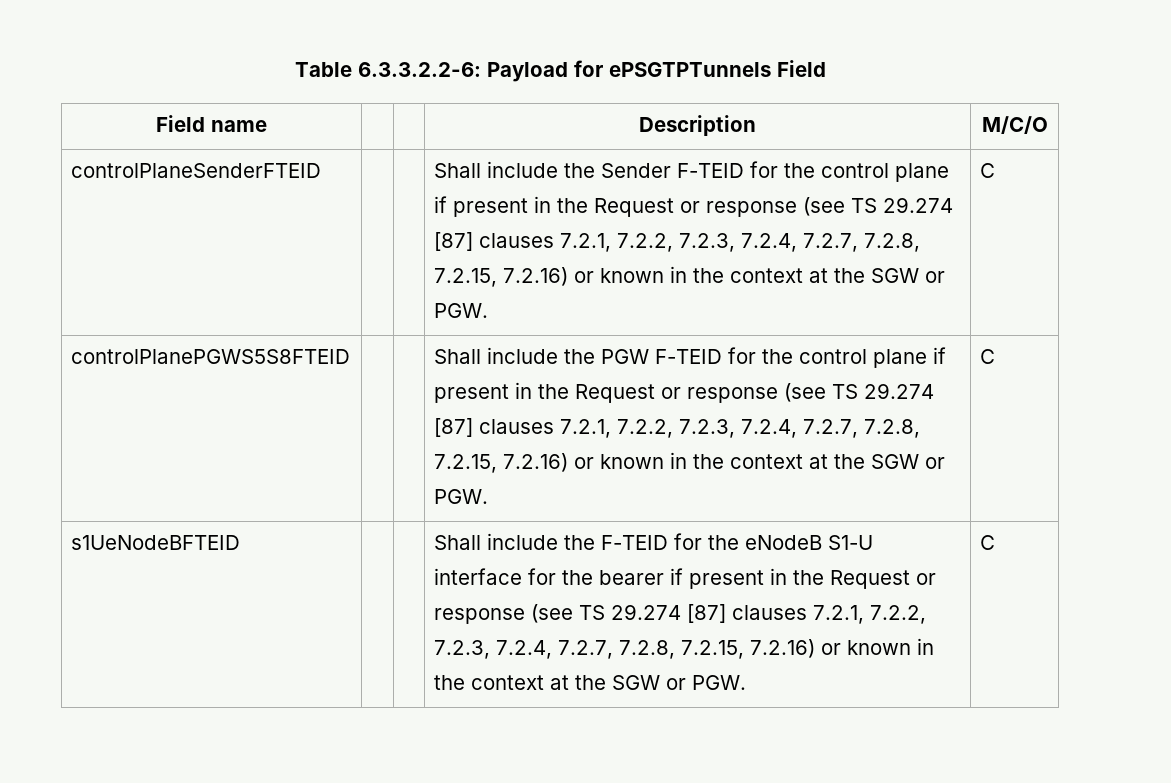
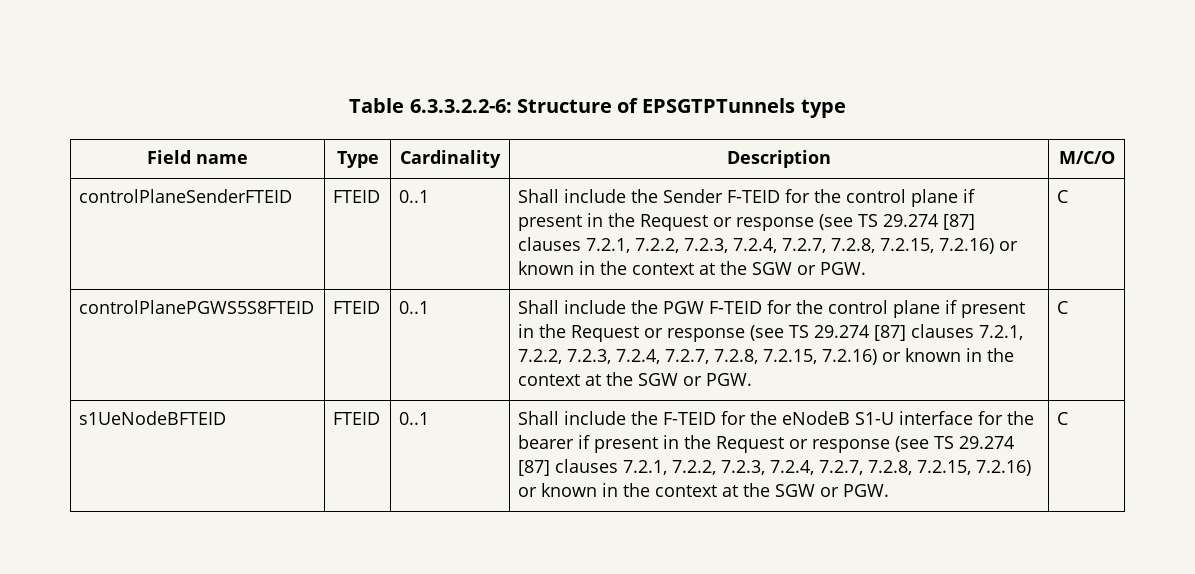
[486,60,826,82] Payload for ePSGTPTunnels Field -> [516,98,846,118] Structure of EPSGTPTunnels type
(267, 126) | -> [336,151,379,168] [400,150,501,168] Type | Cardinality
(322, 170) | -> [333,190,381,203] [399,190,430,203] FTEID | 0..1
(351, 356) | -> [333,301,381,314] [399,301,430,314] FTEID | 0..1
(241, 542) | -> [333,412,381,425] [399,412,430,425] FTEID | 0..1

